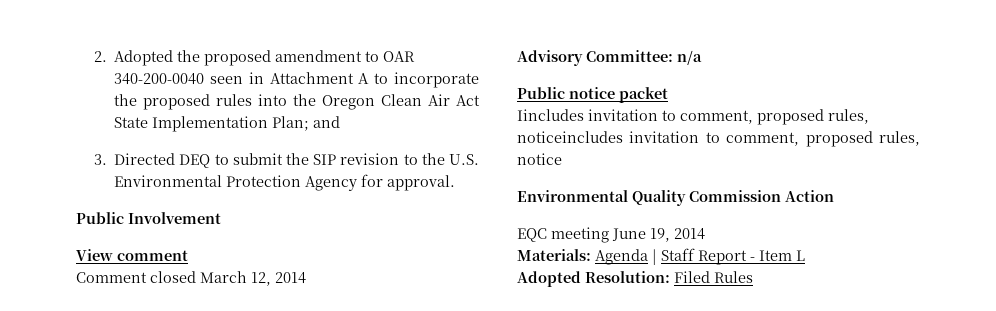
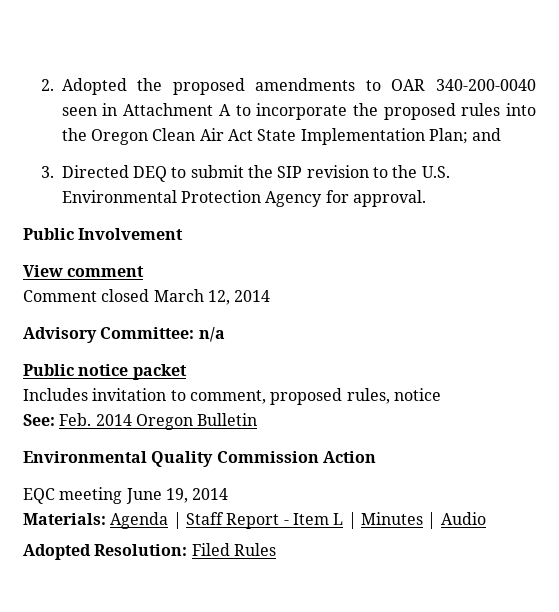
[275,50,363,62] amendment -> [255,78,356,91] amendments
[517,109,869,125] [517,131,623,143] Iincludes invitation to comment, proposed rules, noticeincludes -> [23,388,88,401] Includes
(562, 159) none -> [23,413,258,430] // See: Feb. 2014 Oregon Bulletin
(805, 255) none -> [347,512,486,529] | Minutes | Audio

